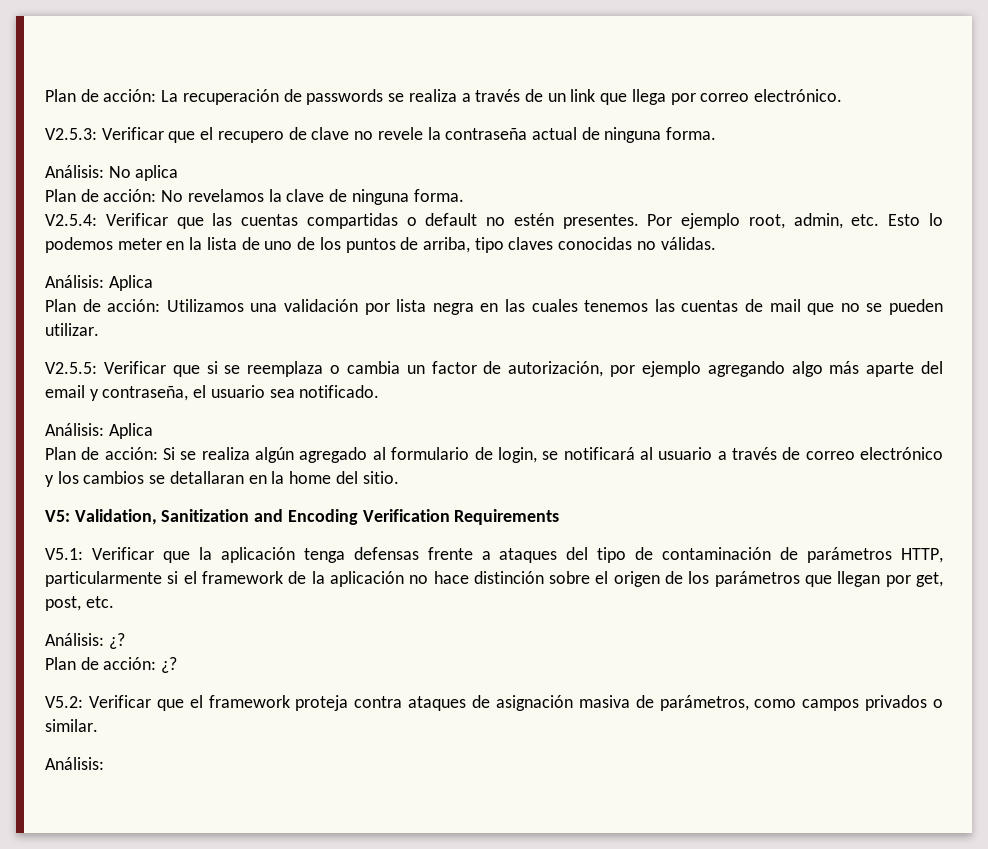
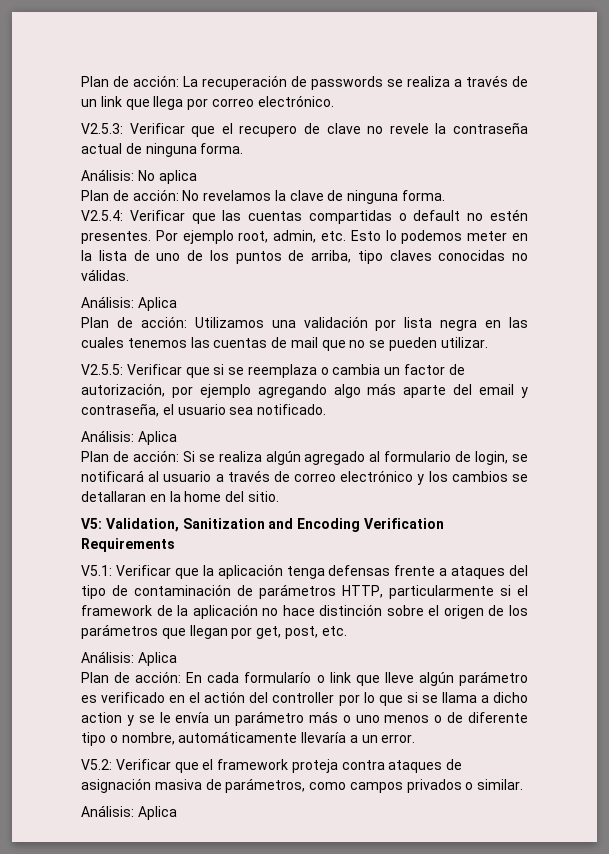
[108,633,125,649] [45,657,178,673] ¿? // Plan de acción: ¿? -> [137,652,177,666] [81,671,528,686] [81,691,528,706] [81,711,529,726] [81,731,416,746] Aplica // Plan de acción: En cada formularío o link que lleve algún parámetro es verificado en el actión del controller por lo que si se llama a dicho action y se le envía un parámetro más o uno menos o de diferente tipo o nombre, automáticamente llevaría a un error.
(104, 763) none -> [137,806,177,820] Aplica

